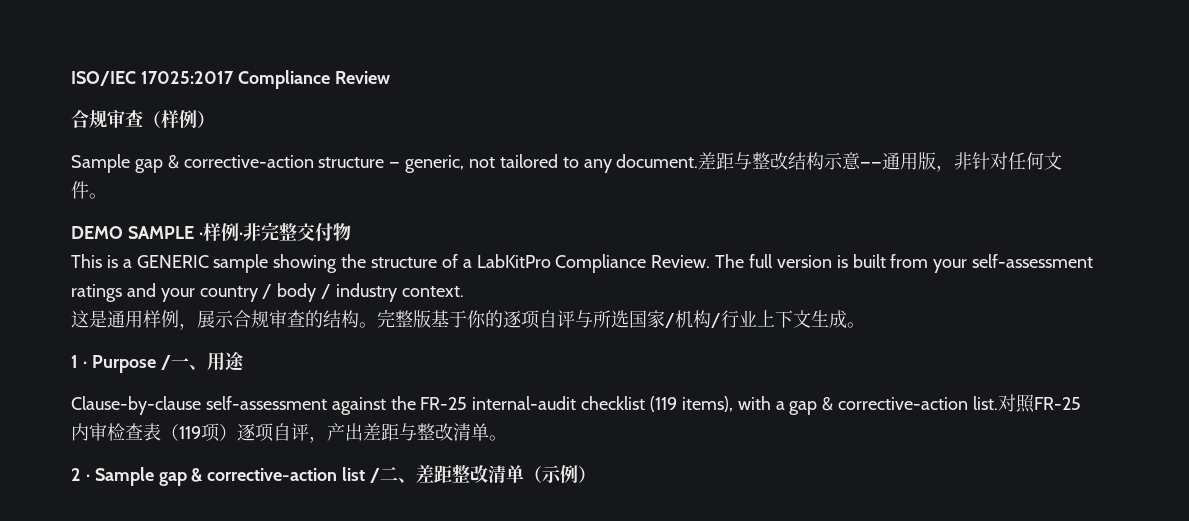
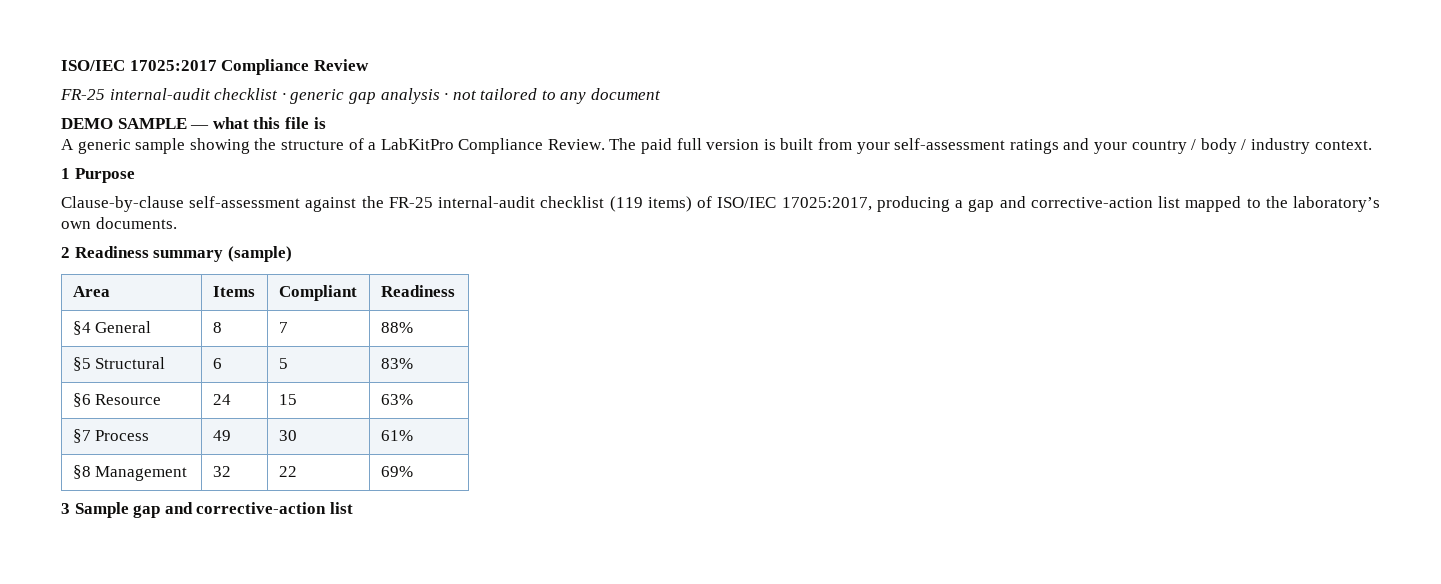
[71,110,215,128] [71,152,1063,173] [71,181,107,199] [71,222,351,242] [71,254,209,268] 合规审查（样例） // Sample gap & corrective-action structure — generic, not tailored to any document.差距与整改结构示意——通用版，非针对任何文件。 // DEMO SAMPLE ·样例·非完整交付物 // This is a GENERIC -> [60,88,662,104] [61,117,326,129] [61,139,131,154] FR-25 internal-audit checklist · generic gap analysis · not tailored to any document // DEMO SAMPLE — what this file is // A generic
(745, 261) none -> [641,138,673,154] paid
[71,309,865,330] [71,355,87,368] // 这是通用样例，展示合规审查的结构。完整版基于你的逐项自评与所选国家/机构/行业上下文生成。 // 1 · -> [61,168,70,179] // 1
[160,352,244,371] /一、用途 -> (135, 175) none
[681,394,1082,415] [71,423,507,443] [71,464,597,486] items), with a gap & corrective-action list.对照FR-25内审检查表（119项）逐项自评，产出差距与整改清单。 // 2 · Sample gap & corrective-action list /二、差距整改清单（示例） -> [647,196,1380,212] [61,217,177,229] [61,246,292,262] [72,286,110,297] [212,286,255,297] [278,285,357,301] [380,285,455,297] [72,321,152,335] [212,322,222,333] [278,322,288,333] [380,322,413,333] [72,357,166,371] [212,358,222,369] [278,358,288,369] [380,358,413,369] [72,393,162,407] [212,394,231,405] [278,394,297,405] [380,394,413,405] [72,429,150,443] [212,430,231,441] [278,430,297,441] [380,430,413,441] [72,465,188,481] [212,466,231,477] [278,466,297,477] [380,466,413,477] [61,502,353,518] items) of ISO/IEC 17025:2017, producing a gap and corrective-action list mapped to the laboratory’s own documents. // 2 Readiness summary (sample) // Area | Items | Compliant | Readiness // §4 General | 8 | 7 | 88% // §5 Structural | 6 | 5 | 83% // §6 Resource | 24 | 15 | 63% // §7 Process | 49 | 30 | 61% // §8 Management | 32 | 22 | 69% // 3 Sample gap and corrective-action list

